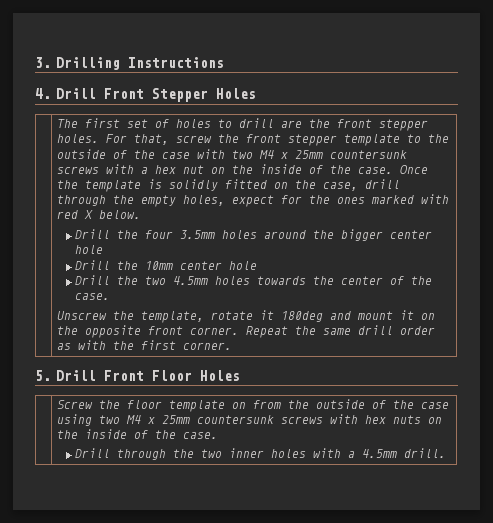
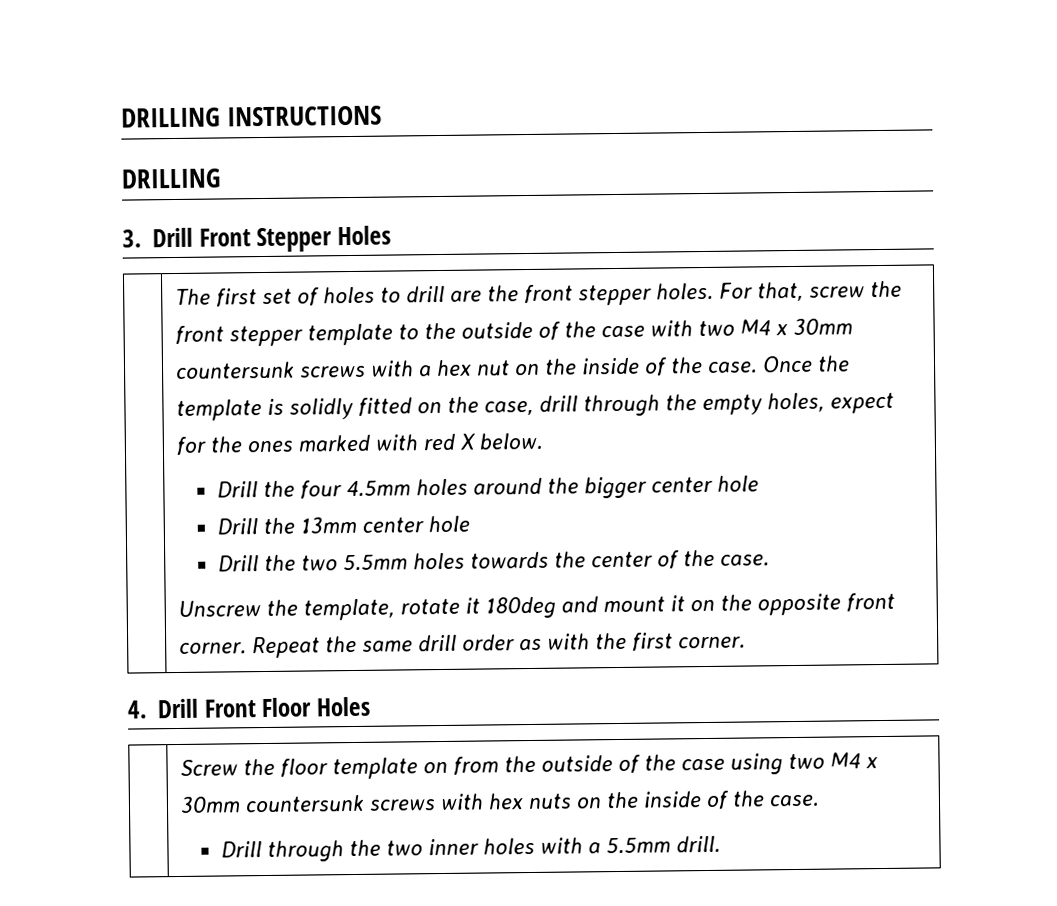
[35,57,224,70] [35,88,51,99] 3. Drilling Instructions // 4. -> [121,105,383,128] [121,168,221,189] [122,229,142,248] DRILLING INSTRUCTIONS // DRILLING // 3.
[294,150,323,159] 25mm -> [792,318,853,335] 30mm
[179,230,215,239] 3.5mm -> [345,480,411,498] 4.5mm
[144,261,173,270] 10mm -> [299,516,357,534] 13mm
[172,276,208,285] 4.5mm -> [342,554,408,572] 5.5mm
[35,370,51,381] 5. -> [127,700,147,719] 4.
[161,415,190,424] 25mm -> [179,796,241,813] 30mm
[361,449,397,458] 4.5mm -> [605,837,671,855] 5.5mm

